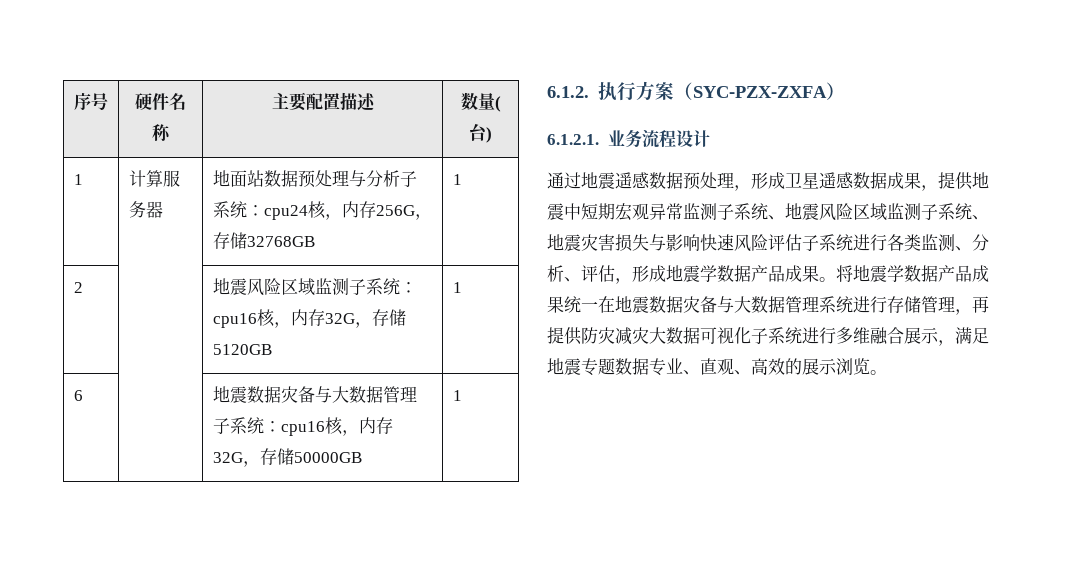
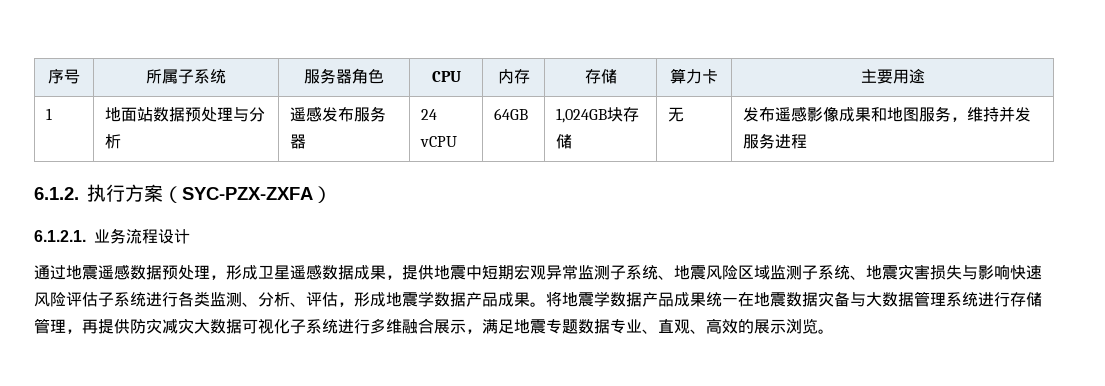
[135,93,186,110] [152,124,171,141] [271,92,376,111] [460,92,501,112] [469,123,492,143] [73,174,83,185] [128,170,180,187] [128,201,163,218] 硬件名称 | 主要配置描述 | 数量(台) // 1 | 计算服务器 -> [146,69,226,84] [304,68,384,84] [431,71,461,82] [497,69,530,84] [584,69,617,84] [670,68,718,84] [860,68,925,84] [46,108,53,120] 所属子系统 | 服务器角色 | CPU | 内存 | 存储 | 算力卡 | 主要用途 // 1
[399,171,417,187] [212,201,432,220] [212,232,315,249] [452,174,462,185] [73,282,83,293] [212,278,417,296] [212,309,406,328] [212,344,272,355] [452,282,462,293] [73,390,83,401] [212,386,417,403] [212,417,393,436] [212,448,362,467] [452,390,462,401] 子系统：cpu24核，内存256G，存储32768GB | 1 // 2 | | 地震风险区域监测子系统：cpu16核，内存32G，存储5120GB | 1 // 6 | | 地震数据灾备与大数据管理子系统：cpu16核，内存32G，存储50000GB | 1 -> [290,106,387,122] [290,134,307,149] [421,109,438,120] [420,136,458,147] [494,108,529,120] [556,107,640,123] [556,134,573,149] [668,107,685,122] [743,106,1032,122] [743,133,808,149] | 遥感发布服务器 | 24 vCPU | 64GB | 1,024GB块存储 | 无 | 发布遥感影像成果和地图服务，维持并发服务进程

